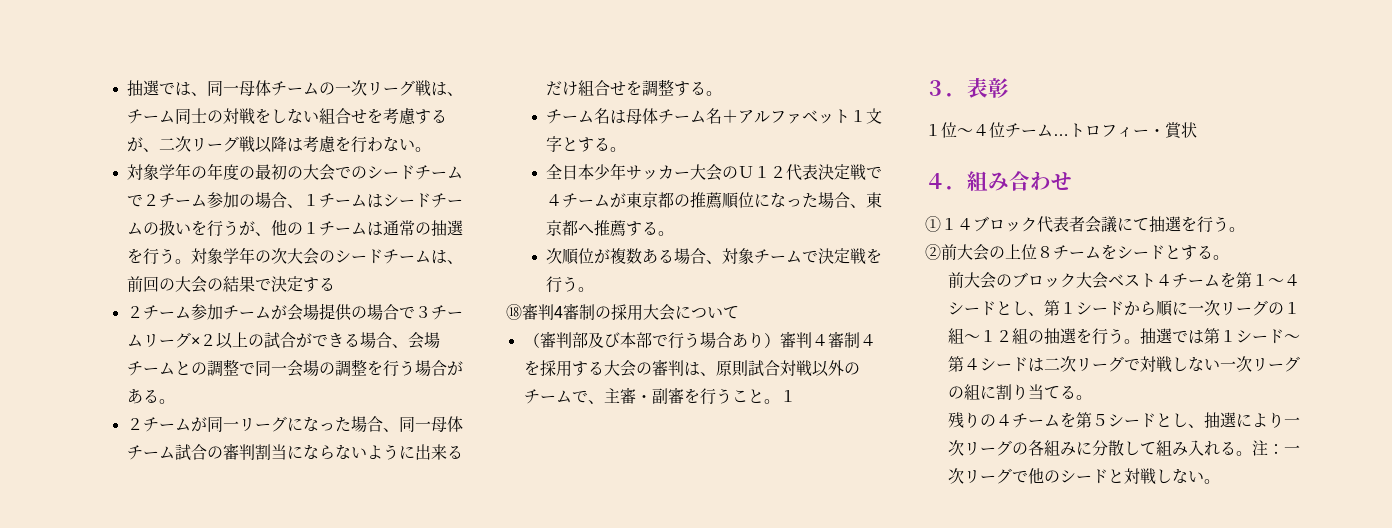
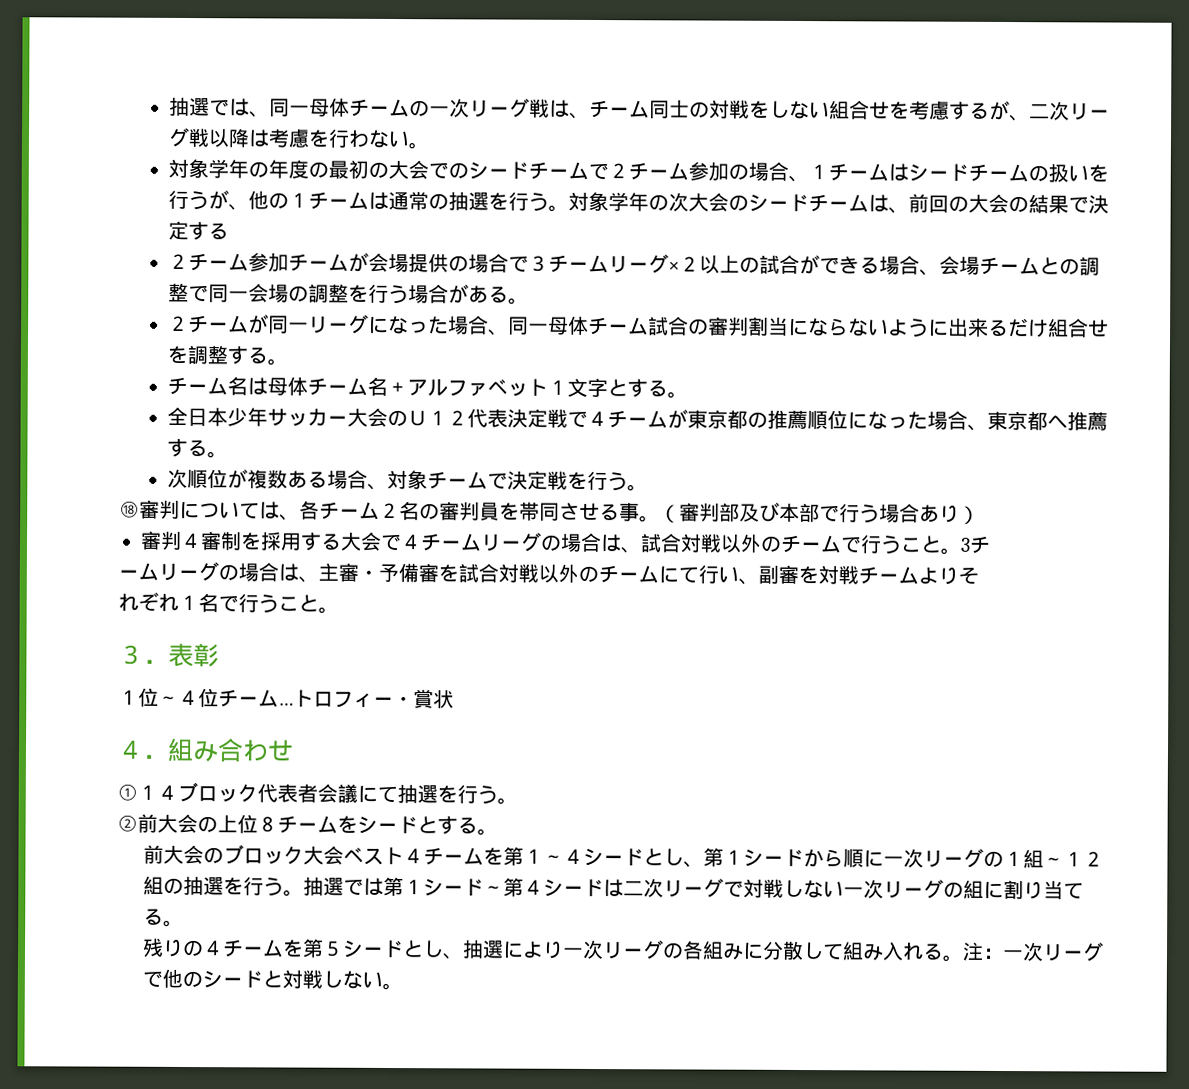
[554,303,739,321] 4審制の採用大会について // -> [179,500,660,523] については、各チーム２名の審判員を帯同させる事。
[779,331,876,349] 審判４審制４ -> [140,530,242,551] // 審判４審制
[635,359,748,377] の審判は、原則 -> [380,532,641,554] で４チームリーグの場合は、
[587,387,796,405] 、主審・副審を行うこと。１ -> [860,534,991,555] [118,562,979,585] [118,591,339,614] 行うこと。3チ // ームリーグの場合は、主審・予備審を試合対戦以外のチームにて行い、副審を対戦チームよりそ // れぞれ１名で行うこと。

